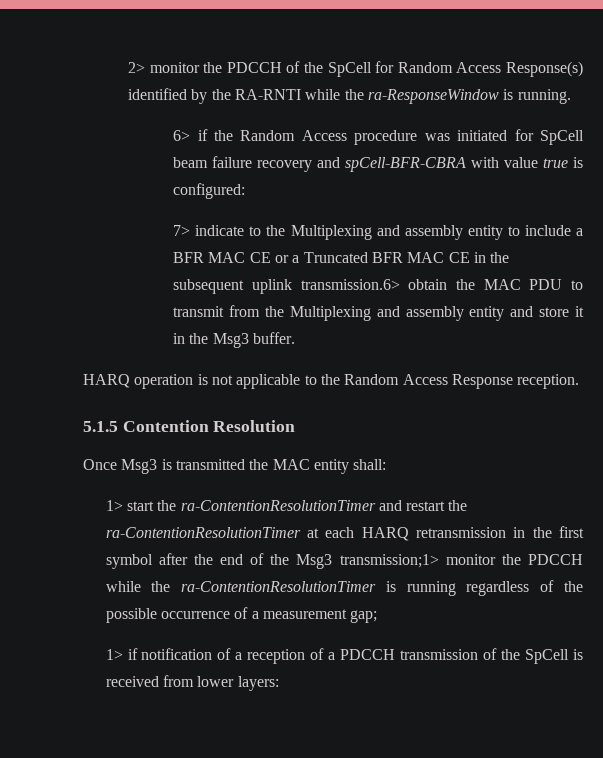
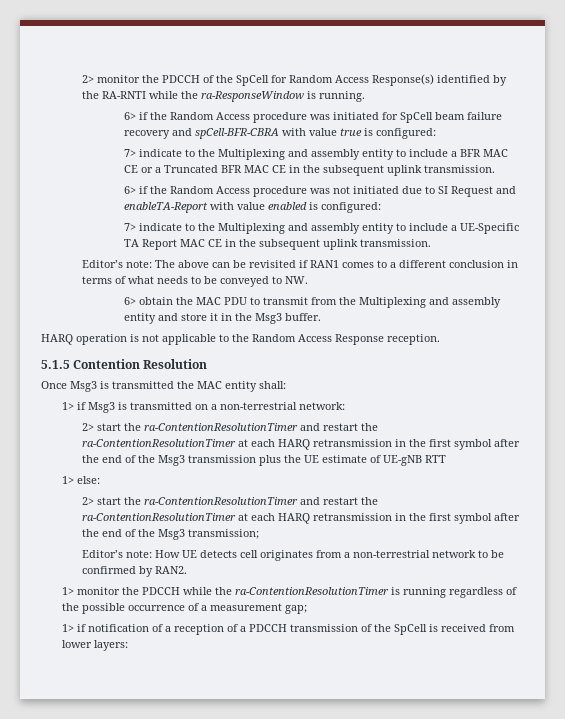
[300,279,400,290] transmission.6> -> [423,165,495,173] [123,186,516,197] [123,202,381,213] [123,223,519,234] [123,239,431,250] [82,260,519,268] [82,276,309,287] [123,297,136,305] transmission. // 6> if the Random Access procedure was not initiated due to SI Request and enableTA-Report with value enabled is configured: // 7> indicate to the Multiplexing and assembly entity to include a UE-Specific TA Report MAC CE in the subsequent uplink transmission. // Editor’s note: The above can be revisited if RAN1 comes to a different conclusion in terms of what needs to be conveyed to NW. // 6>
(123, 505) none -> [76,402,345,413] [82,423,95,431] if Msg3 is transmitted on a non-terrestrial network: // 2>
[339,554,439,568] transmission;1> -> [188,455,447,466] [61,476,100,484] [82,497,379,505] [82,513,521,524] [82,529,260,540] [82,550,505,561] [82,566,188,577] [61,587,74,595] transmission plus the UE estimate of UE-gNB RTT // 1> else: // 2> start the ra-ContentionResolutionTimer and restart the ra-ContentionResolutionTimer at each HARQ retransmission in the first symbol after the end of the Msg3 transmission; // Editor’s note: How UE detects cell originates from a non-terrestrial network to be confirmed by RAN2. // 1>

